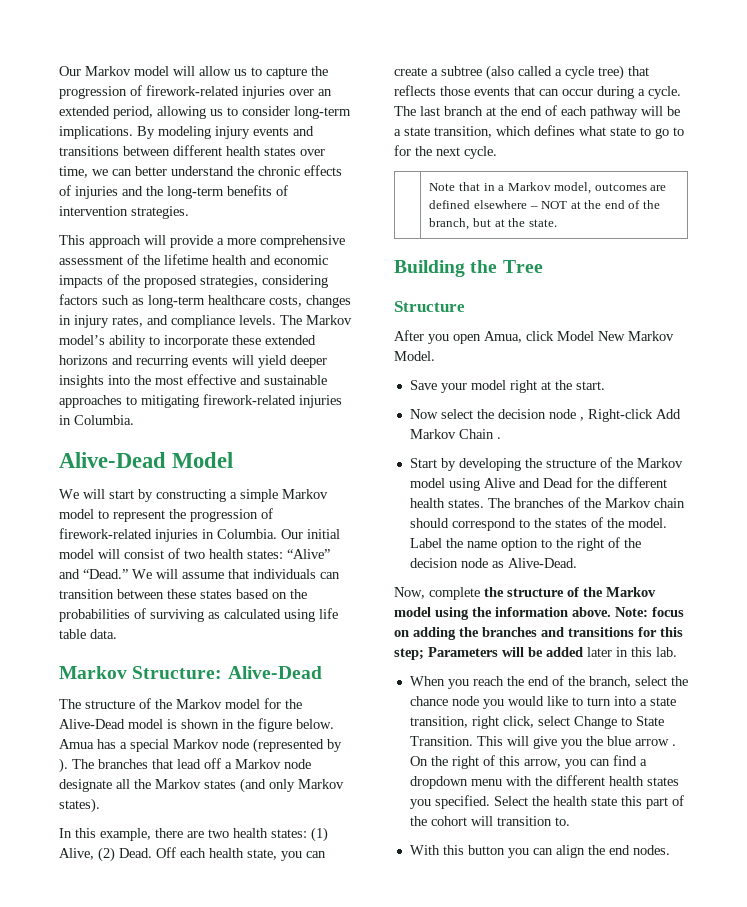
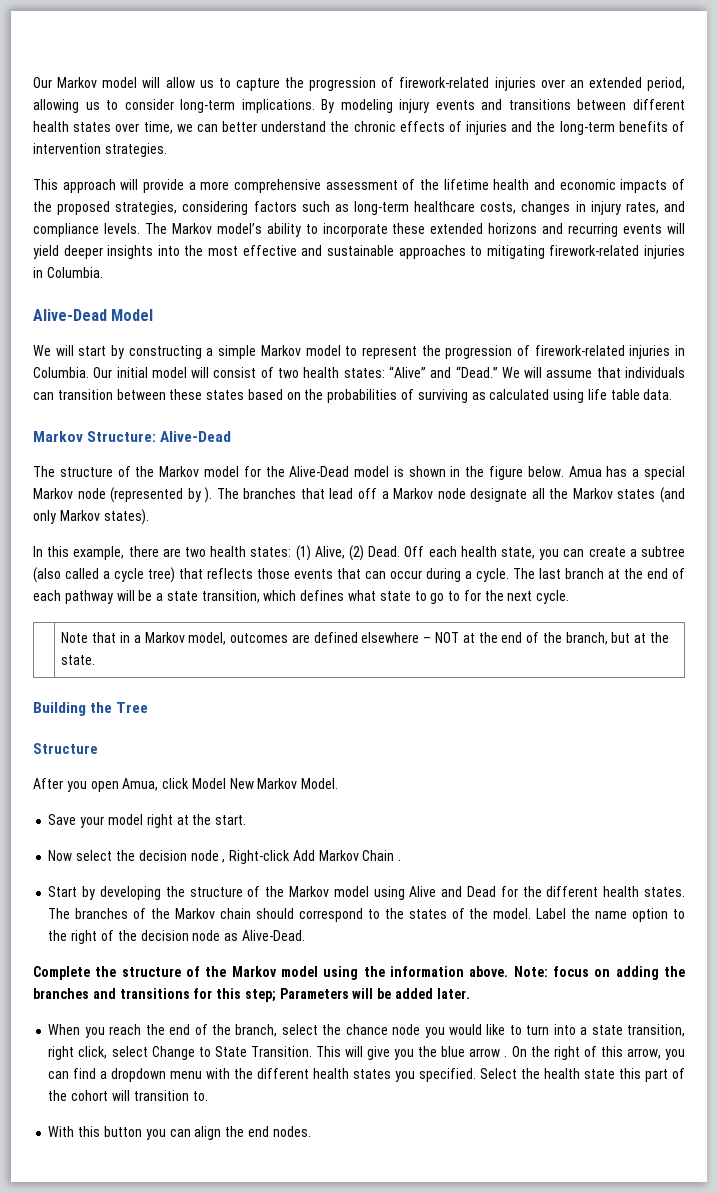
[394,587,480,600] Now, complete -> [33,966,90,980] Complete
[587,647,677,657] later in this lab. -> [436,988,470,999] later.

